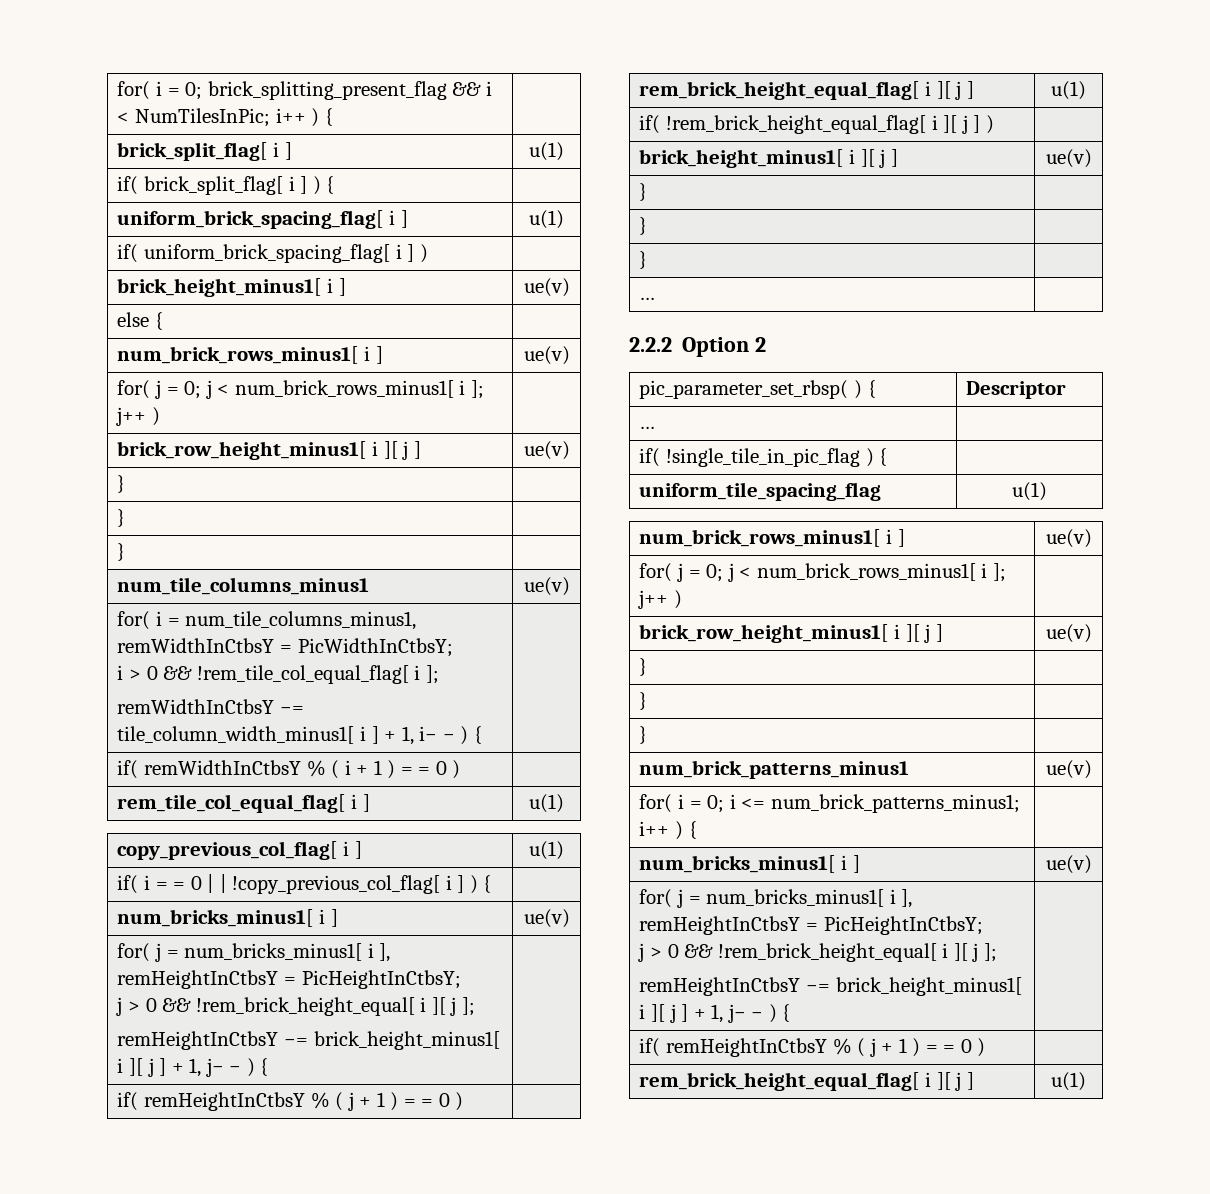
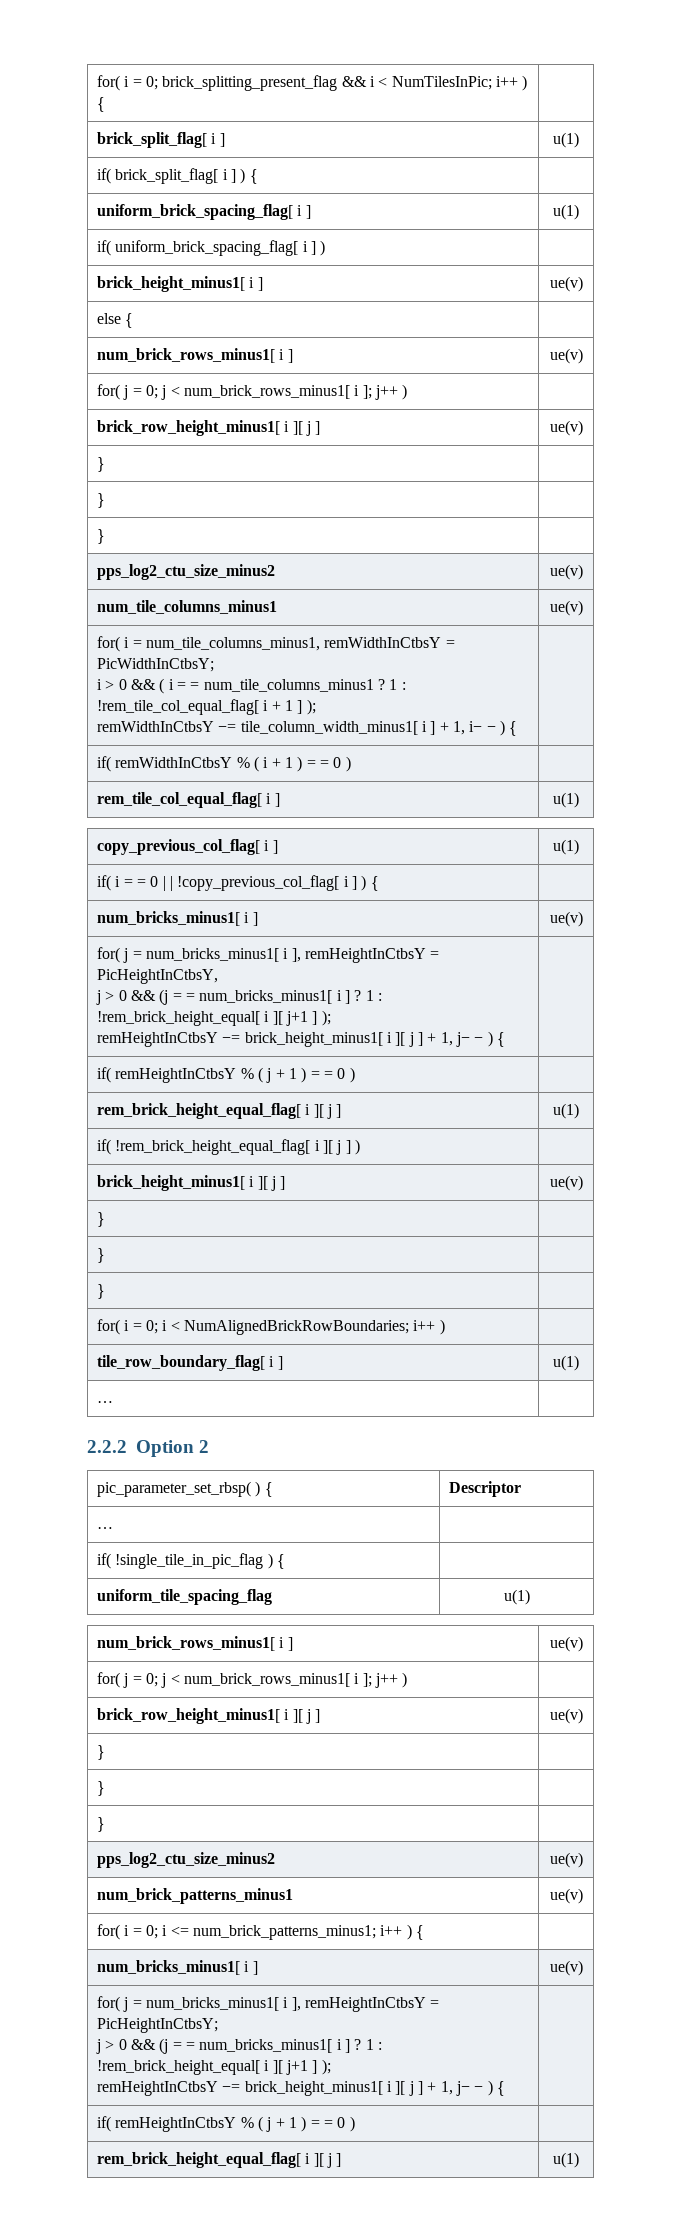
(126, 552) none -> [97,564,276,580] [549,564,583,580] // pps_log2_ctu_size_minus2 | ue(v)
[196,665,439,684] !rem_tile_col_equal_flag[ i ]; -> [159,678,406,694] [97,699,316,715] ( i = = num_tile_columns_minus1 ? 1 : !rem_tile_col_equal_flag[ i + 1 ] );
[301,970,461,989] [116,997,475,1016] PicHeightInCtbsY; // j > 0 && !rem_brick_height_equal[ i ][ j ]; -> [97,969,219,984] [96,989,382,1005] [97,1010,331,1026] PicHeightInCtbsY, // j > 0 && (j = = num_bricks_minus1[ i ] ? 1 : !rem_brick_height_equal[ i ][ j+1 ] );
(648, 260) none -> [97,1319,445,1335] [97,1355,283,1371] [553,1355,579,1371] // for( i = 0; i < NumAlignedBrickRowBoundaries; i++ ) | // tile_row_boundary_flag[ i ] | u(1)
(648, 735) none -> [97,1852,276,1868] [549,1852,583,1868] // pps_log2_ctu_size_minus2 | ue(v)
[717,943,997,962] !rem_brick_height_equal[ i ][ j ]; -> [159,2038,382,2054] [97,2059,331,2075] (j = = num_bricks_minus1[ i ] ? 1 : !rem_brick_height_equal[ i ][ j+1 ] );

